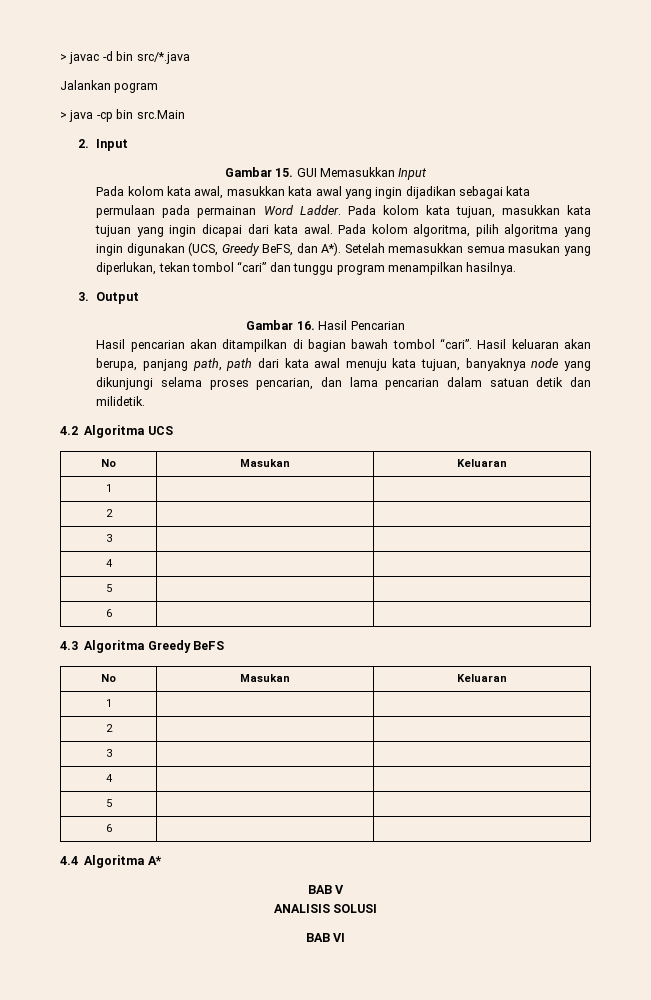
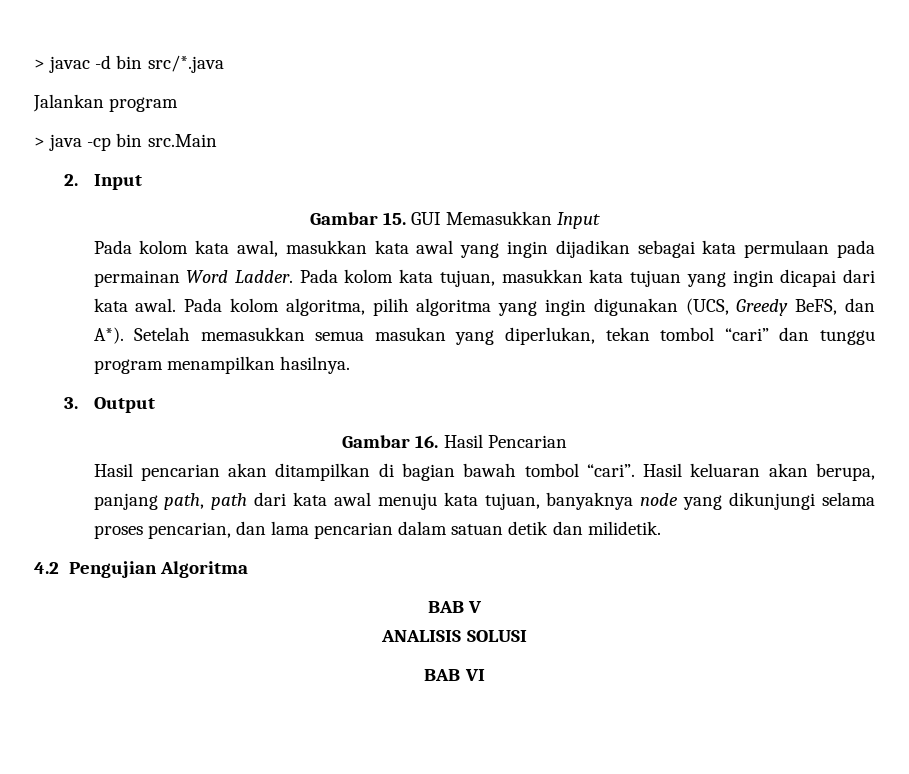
[114,82,159,93] pogram -> [109,97,179,112] program
[84,425,173,438] [101,459,116,467] [240,459,290,467] [457,459,507,467] [105,484,112,492] [105,509,113,517] [105,534,112,542] [105,559,113,567] [105,584,112,592] [105,609,112,617] [60,640,224,653] [101,674,116,682] [240,674,290,682] [457,674,507,682] [105,699,112,707] [105,724,113,732] [105,749,112,757] [105,774,113,782] [105,799,112,807] [105,824,112,832] [60,855,162,868] Algoritma UCS // No | Masukan | Keluaran // 1 | | // 2 | | // 3 | | // 4 | | // 5 | | // 6 | | // 4.3 Algoritma Greedy BeFS // No | Masukan | Keluaran // 1 | | // 2 | | // 3 | | // 4 | | // 5 | | // 6 | | // 4.4 Algoritma A* -> [68,561,248,578] Pengujian Algoritma

